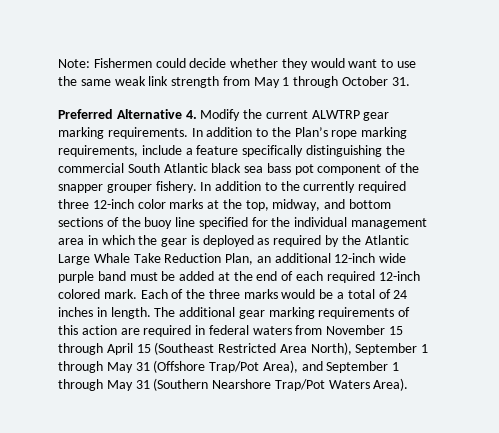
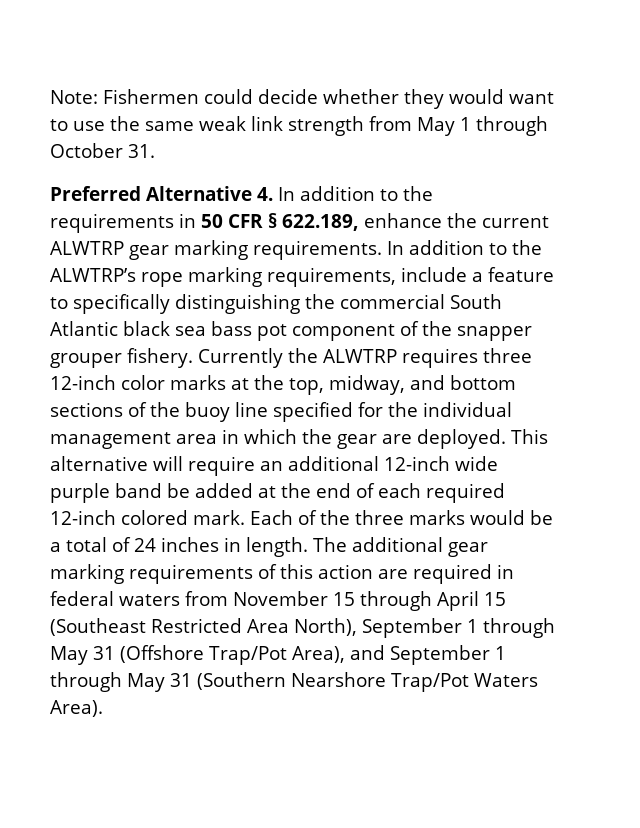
[200,109,241,121] Modify -> [278,186,433,201] [50,213,442,233] In addition to the requirements in 50 CFR § 622.189, enhance
[294,127,328,137] Plan’s -> [50,268,136,282] ALWTRP’s
(239, 150) none -> [50,297,68,309] to
[200,181,407,193] In addition to the currently required -> [197,348,478,368] Currently the ALWTRP requires
[190,235,409,247] [58,253,254,265] is deployed as required by the Atlantic Large Whale Take Reduction Plan, -> [382,429,548,449] [50,456,255,476] are deployed. This alternative will require
[129,272,158,281] must -> (162, 490) none

